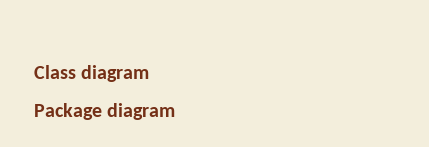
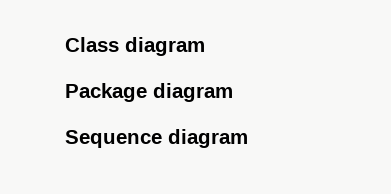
(176, 111) none -> [65,129,248,148] // Sequence diagram

